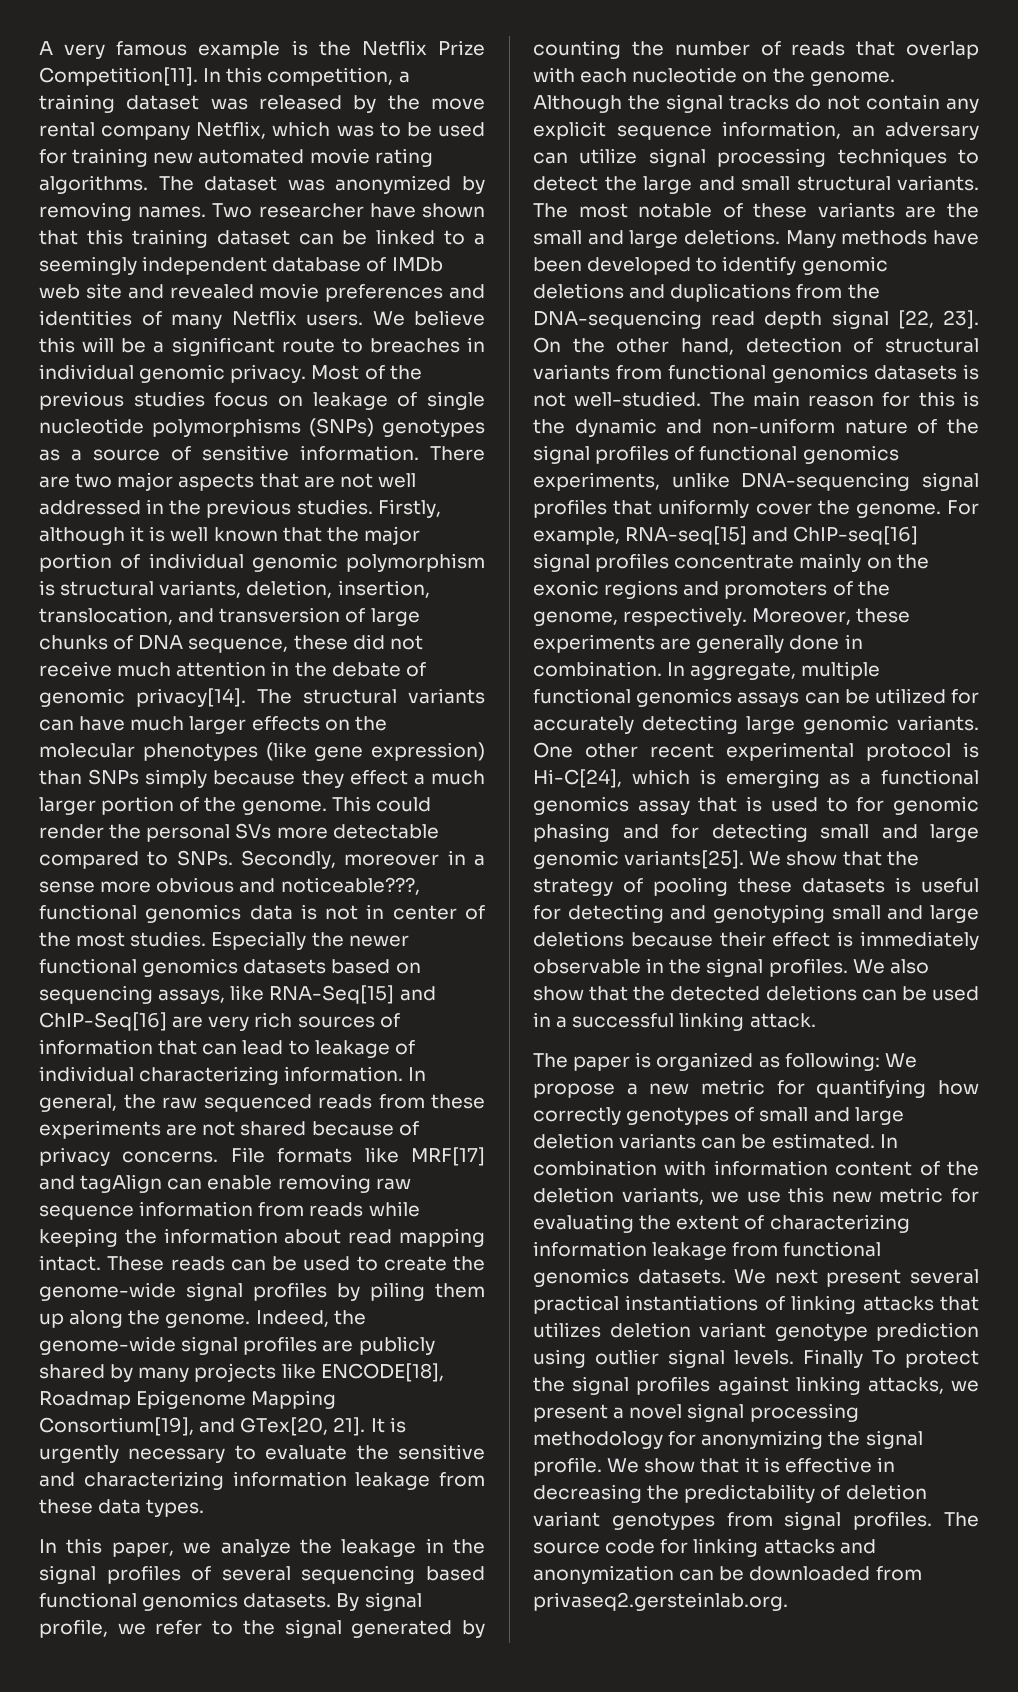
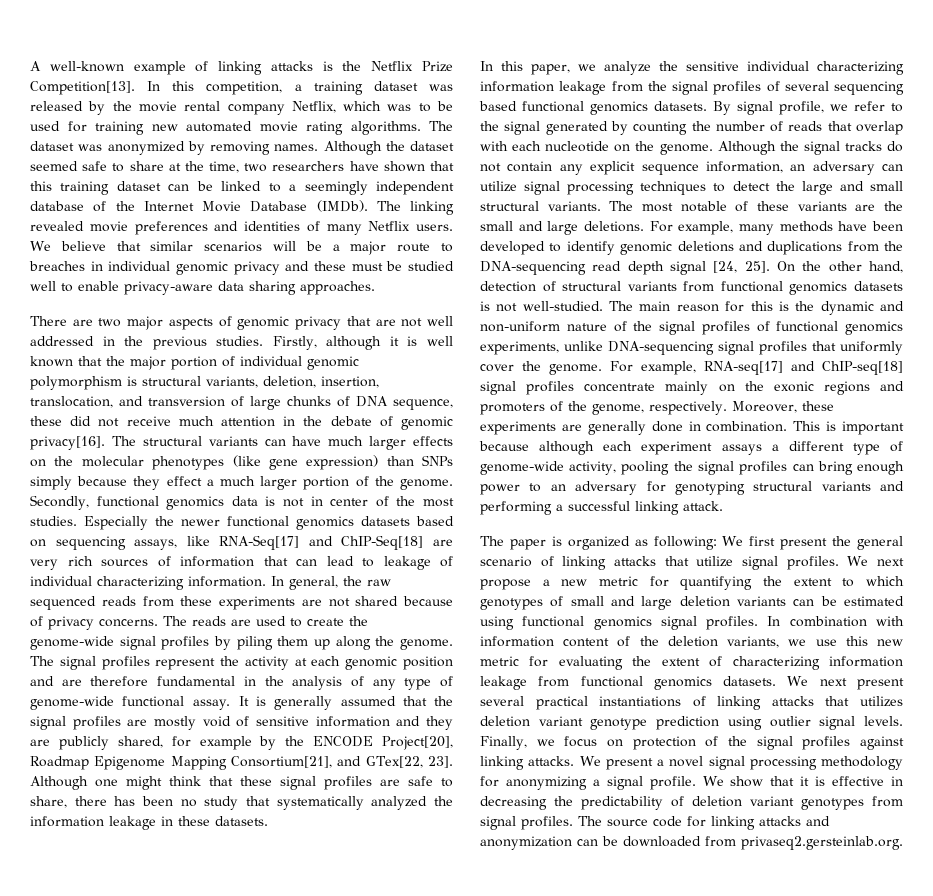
[64,41,281,59] very famous example -> [49,61,313,75] well-known example of linking attacks
[39,67,198,86] Competition[11]. -> [30,81,135,95] Competition[13].
[430,98,485,110] move -> [138,101,177,112] movie
[212,203,364,218] Two researcher -> [323,141,454,155] [30,161,345,173] Although the dataset seemed safe to share at the time, two researchers
[391,257,443,272] [39,283,164,299] IMDb web site and -> [115,200,454,215] the Internet Movie Database (IMDb). The linking
[39,337,75,353] this -> [116,241,263,252] that similar scenarios
[171,337,275,356] significant -> [350,241,387,255] major
[230,364,422,383] [39,391,486,410] [39,418,485,437] [39,445,420,461] privacy. Most of the previous studies focus on leakage of single nucleotide polymorphisms (SNPs) genotypes as a source of sensitive information. -> [233,261,454,275] [30,281,375,295] privacy and these must be studied well to enable privacy-aware data sharing approaches. //
(255, 482) none -> [218,316,342,330] of genomic privacy
[136,688,246,707] privacy[14]. -> [30,436,105,450] privacy[16].
[331,796,431,812] [39,823,439,842] [39,850,485,869] [39,877,420,895] This could render the personal SVs more detectable compared to SNPs. Secondly, moreover in a sense more obvious and noticeable???, -> [30,495,89,510] Secondly,
[269,985,436,1004] [39,1012,167,1031] RNA-Seq[15] and ChIP-Seq[16] -> [219,535,424,550] RNA-Seq[17] and ChIP-Seq[18]
[230,1147,485,1166] [39,1174,411,1193] [39,1201,420,1220] [39,1228,486,1247] [39,1255,297,1271] File formats like MRF[17] and tagAlign can enable removing raw sequence information from reads while keeping the information about read mapping intact. These reads can be -> [163,616,251,626] The reads are
[255,1310,366,1327] [39,1336,435,1355] [39,1363,444,1382] [39,1390,337,1409] [39,1417,406,1436] [39,1444,485,1463] [39,1471,485,1490] [39,1499,205,1517] Indeed, the genome-wide signal profiles are publicly shared by many projects like ENCODE[18], Roadmap Epigenome Mapping Consortium[19], and GTex[20, 21]. It is urgently necessary to evaluate the sensitive and characterizing information leakage from these data types. -> [30,656,453,670] [30,676,453,690] [30,696,453,710] [30,716,454,730] [30,736,453,750] [30,756,453,770] [30,776,453,790] [30,796,453,810] [30,816,268,830] The signal profiles represent the activity at each genomic position and are therefore fundamental in the analysis of any type of genome-wide functional assay. It is generally assumed that the signal profiles are mostly void of sensitive information and they are publicly shared, for example by the ENCODE Project[20], Roadmap Epigenome Mapping Consortium[21], and GTex[22, 23]. Although one might think that these signal profiles are safe to share, there has been no study that systematically analyzed the information leakage in these datasets.
[341,1538,444,1557] leakage in -> [686,61,904,75] [480,81,643,95] sensitive individual characterizing information leakage from
[785,230,836,248] Many -> [649,221,774,235] For example, many
[897,310,979,329] [22, 23]. -> [713,261,770,273] [24, 25].
[625,526,919,545] RNA-seq[15] and ChIP-seq[16] -> [704,361,903,375] RNA-seq[17] and ChIP-seq[18]
[667,661,881,680] [533,688,980,707] [533,715,979,734] [533,742,979,761] [533,769,979,788] [533,796,979,815] [533,823,979,842] [533,850,919,869] [533,877,979,896] [533,904,980,923] [533,931,979,950] [533,958,929,977] [533,985,979,1001] [533,1012,551,1027] In aggregate, multiple functional genomics assays can be utilized for accurately detecting large genomic variants. One other recent experimental protocol is Hi-C[24], which is emerging as a functional genomics assay that is used to for genomic phasing and for detecting small and large genomic variants[25]. We show that the strategy of pooling these datasets is useful for detecting and genotyping small and large deletions because their effect is immediately observable in the signal profiles. We also show that the detected deletions can be used in -> [793,421,904,435] [479,441,903,455] [480,461,904,475] [480,481,904,495] [480,501,552,515] This is important because although each experiment assays a different type of genome-wide activity, pooling the signal profiles can bring enough power to an adversary for genotyping structural variants and performing
(917, 1060) none -> [749,536,903,550] [480,556,904,570] first present the general scenario of linking attacks that utilize signal profiles. We next
[938,1080,979,1095] [533,1107,621,1125] how correctly -> [763,576,904,587] the extent to which
[771,1133,875,1149] estimated. -> [844,596,904,606] [480,616,759,630] estimated using functional genomics signal profiles.
[803,1349,979,1368] Finally To protect -> [480,736,719,750] Finally, we focus on protection of
[867,1377,979,1394] attacks, we -> [528,756,601,766] attacks. We
[828,1431,861,1446] the -> [592,779,600,786] a

